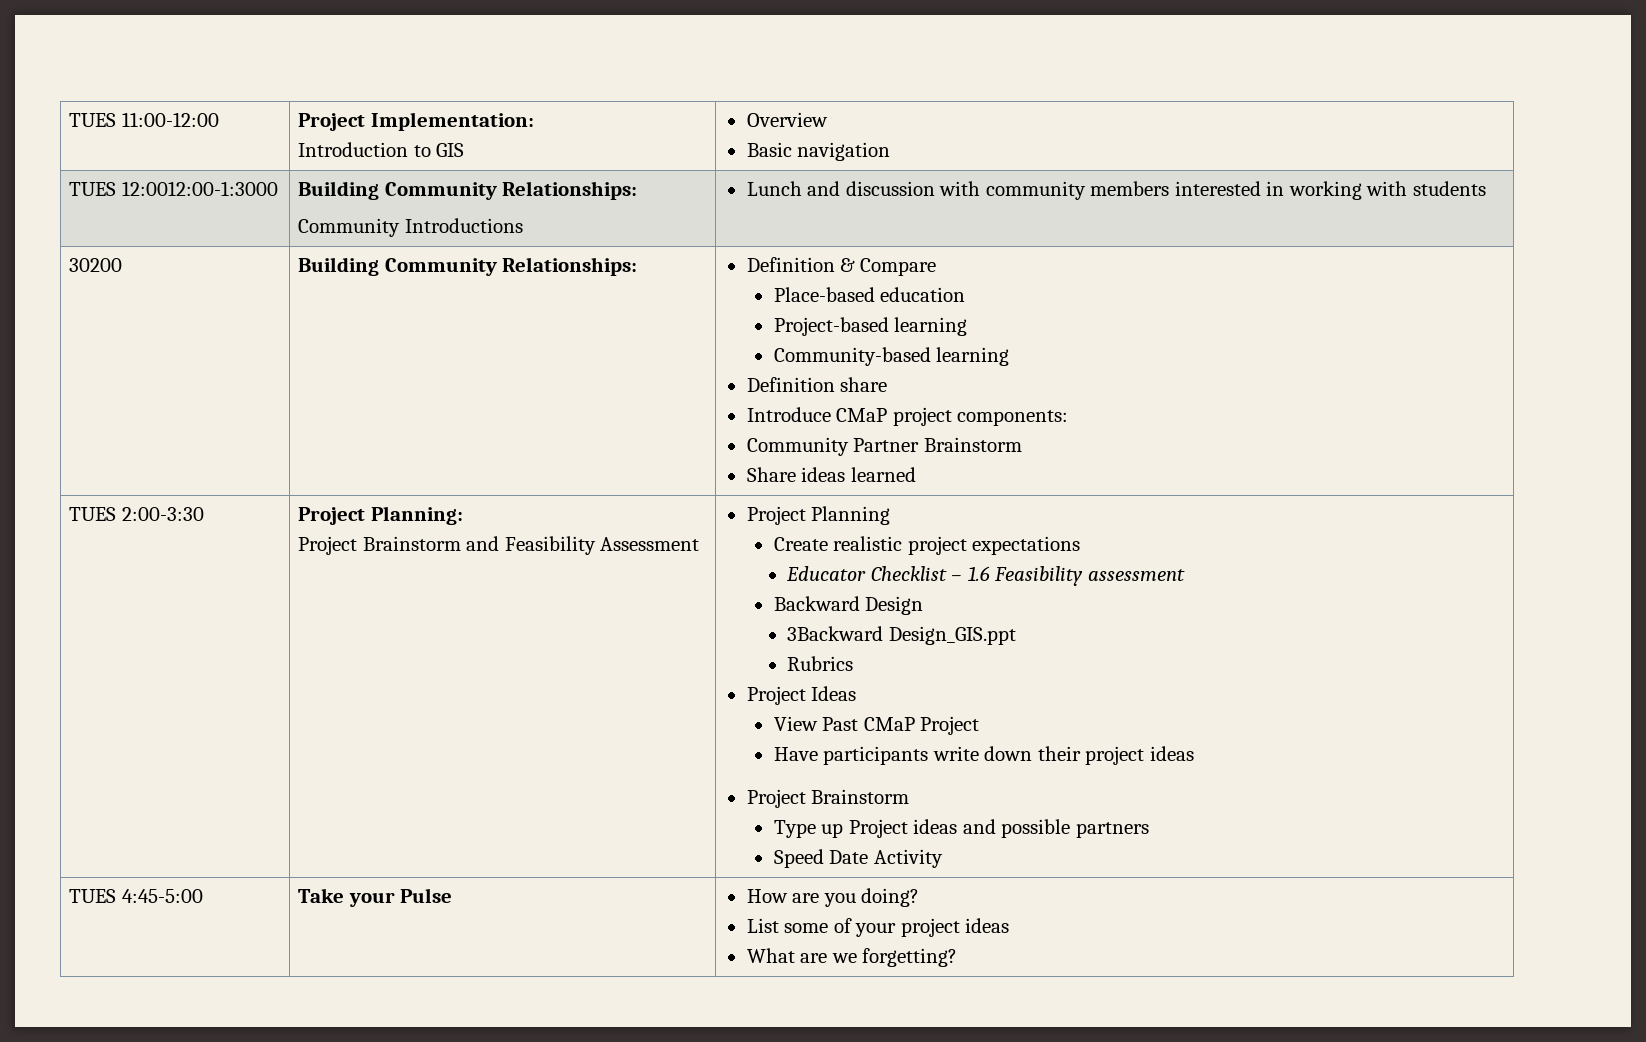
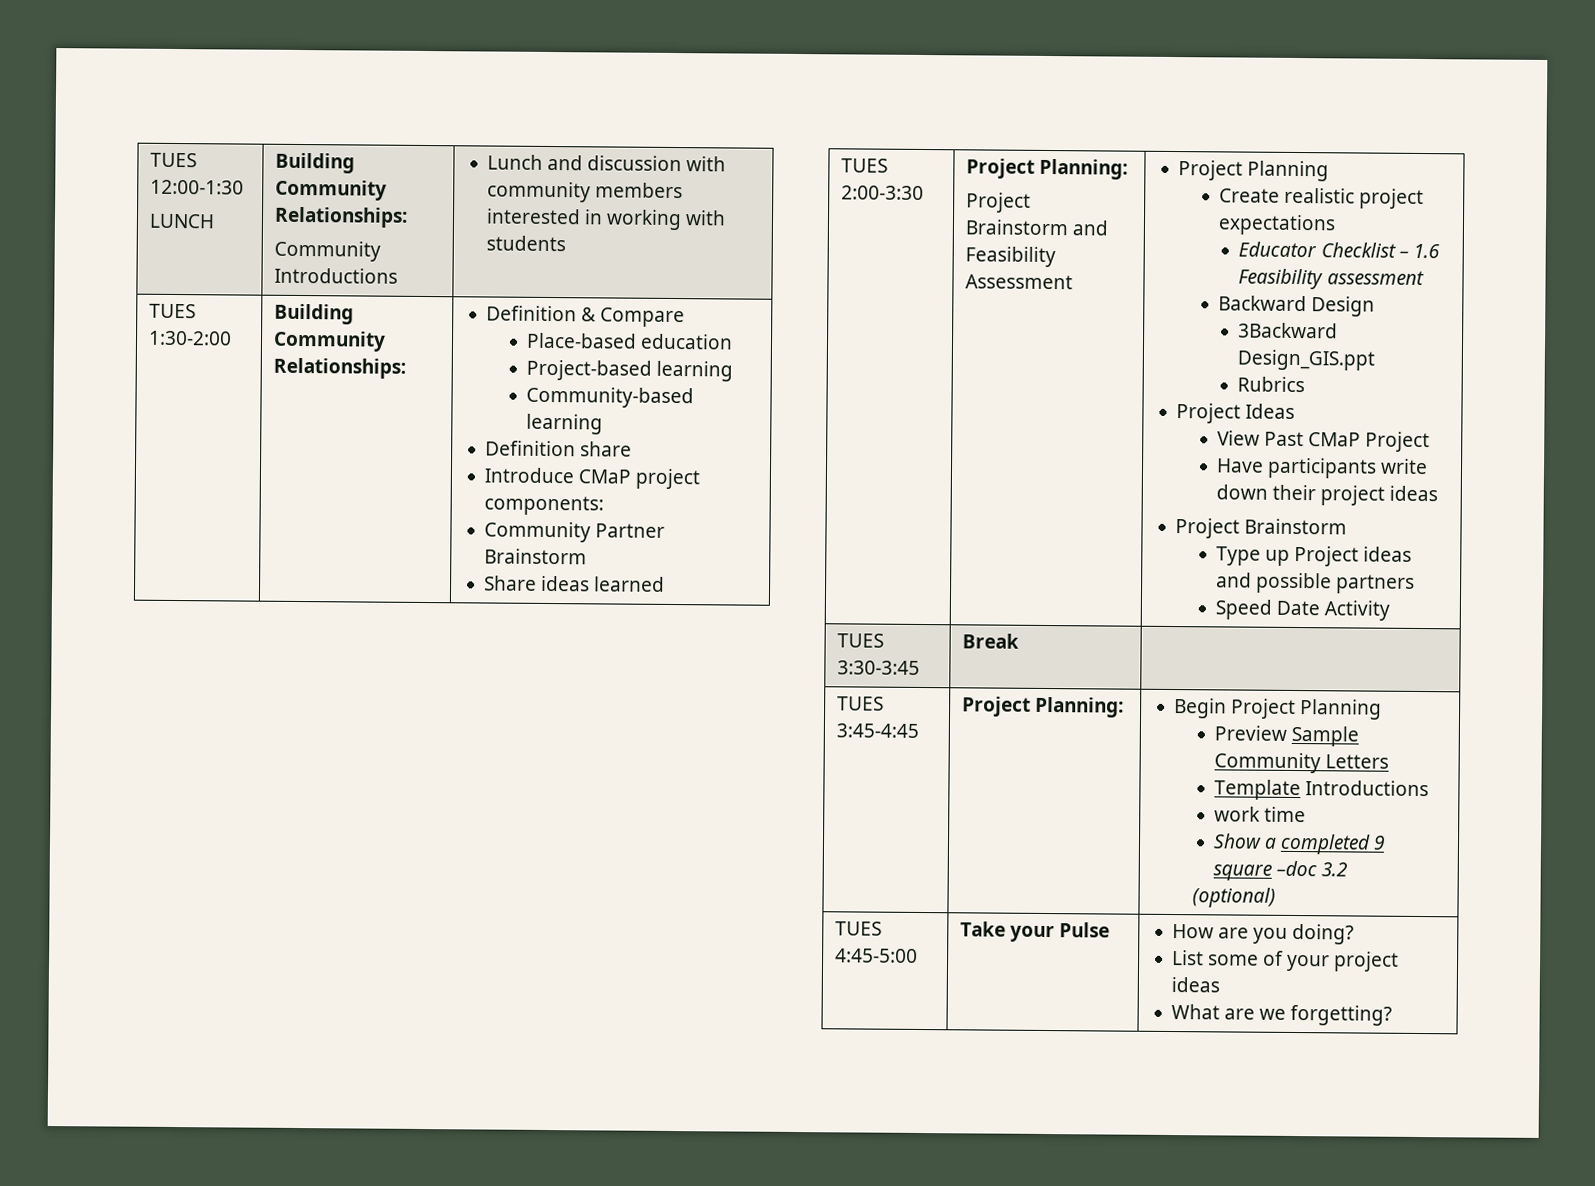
[69,112,219,127] [298,112,534,131] [298,142,465,157] [746,112,828,127] [746,142,891,161] [69,181,278,196] TUES 11:00-12:00 | Project Implementation: // Introduction to GIS | Overview // Basic navigation // TUES 12:0012:00-1:3000 -> [149,152,197,168] [149,179,244,195] [148,213,215,229] TUES 12:00-1:30 // LUNCH
[69,258,123,272] 30200 -> [148,303,196,319] [147,330,232,346] TUES 1:30-2:00
(943, 858) none -> [836,633,884,648] [836,660,920,675] [961,633,1019,649] [836,696,884,711] [835,723,919,738] [961,696,1124,718] [1173,698,1382,720] [1213,725,1359,747] [1213,752,1389,774] [1213,779,1429,801] [1213,806,1306,823] [1212,833,1386,855] [1212,860,1349,881] [1191,887,1276,908] // TUES 3:30-3:45 | Break | // TUES 3:45-4:45 | Project Planning: | Begin Project Planning // Preview Sample Community Letters // Template Introductions // work time // Show a completed 9 square –doc 3.2 // (optional)

